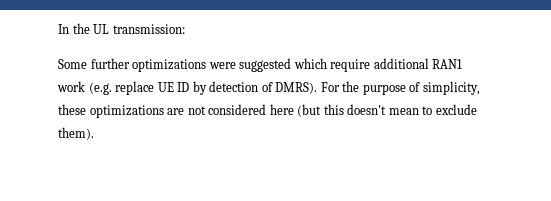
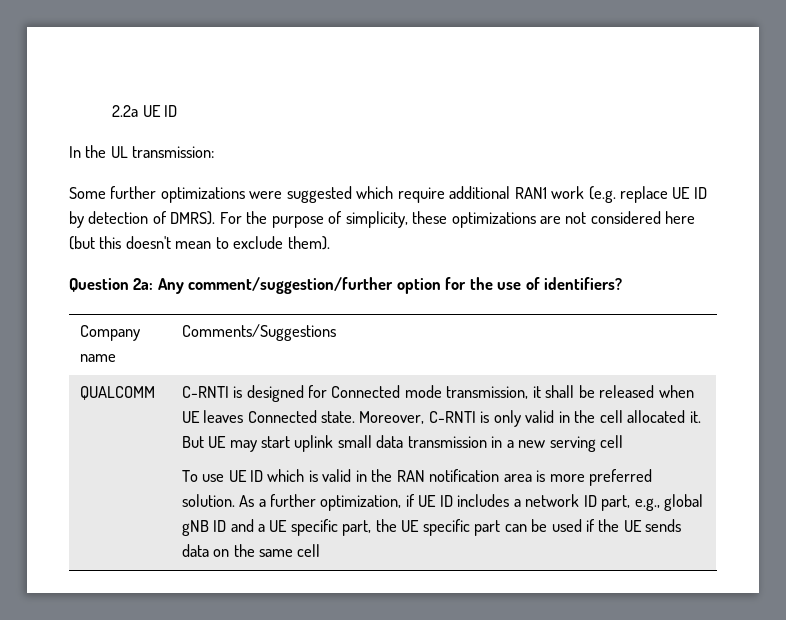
(58, 29) none -> [112,105,178,117] 2.2a UE ID //
(94, 133) none -> [69,277,623,294] [79,325,140,341] [79,354,116,362] [181,324,336,341] [79,386,155,400] [181,385,694,402] [181,410,701,427] [181,435,624,452] [181,469,652,486] [181,494,703,511] [181,519,682,536] [181,544,321,557] // Question 2a: Any comment/suggestion/further option for the use of identifiers? // Company name | Comments/Suggestions // QUALCOMM | C-RNTI is designed for Connected mode transmission, it shall be released when UE leaves Connected state. Moreover, C-RNTI is only valid in the cell allocated it. But UE may start uplink small data transmission in a new serving cell // To use UE ID which is valid in the RAN notification area is more preferred solution. As a further optimization, if UE ID includes a network ID part, e.g., global gNB ID and a UE specific part, the UE specific part can be used if the UE sends data on the same cell

